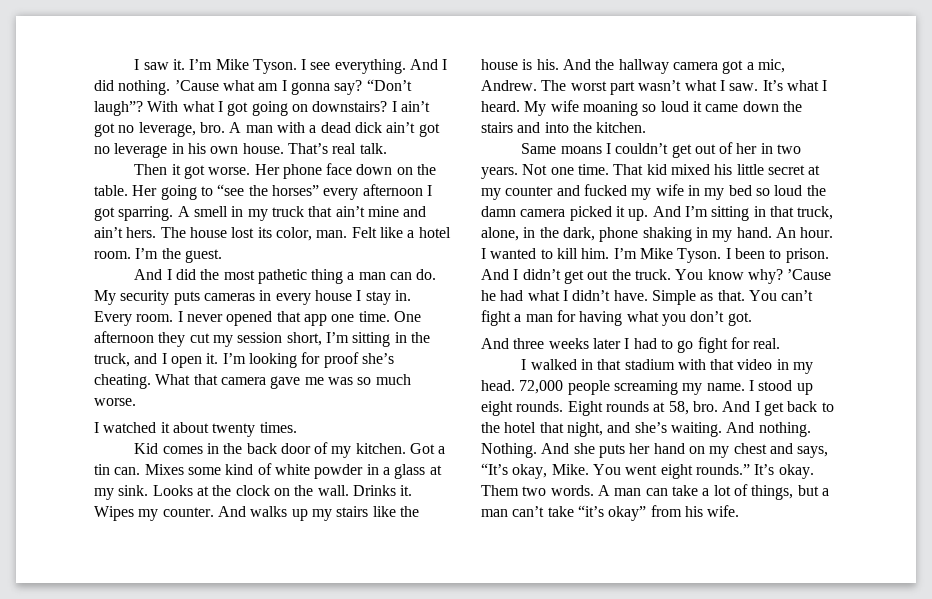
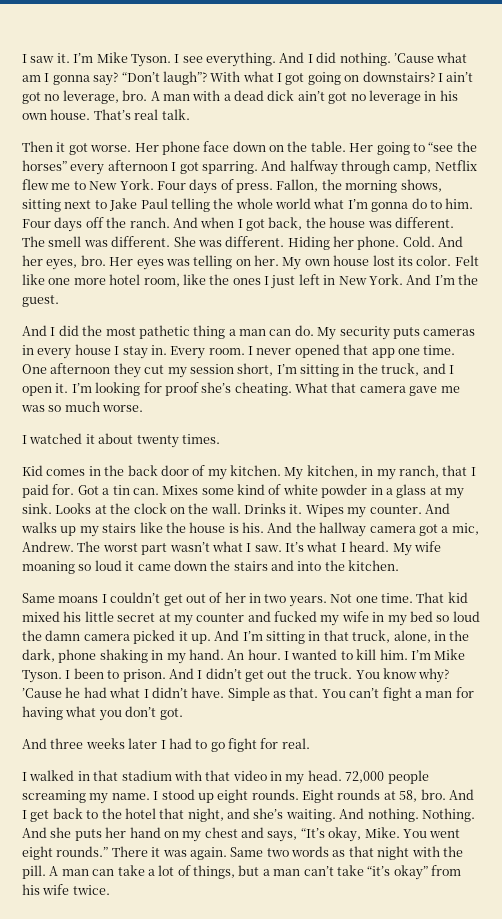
[177,206,427,221] [94,227,451,241] [94,251,131,259] A smell in my truck that ain’t mine and ain’t hers. The house lost its color, man. Felt like a hotel room. -> [261,160,477,175] [22,179,442,194] [22,198,474,212] [22,217,454,232] [22,236,464,250] [22,255,479,270] [22,274,432,289] And halfway through camp, Netflix flew me to New York. Four days of press. Fallon, the morning shows, sitting next to Jake Paul telling the whole world what I’m gonna do to him. Four days off the ranch. And when I got back, the house was different. The smell was different. She was different. Hiding her phone. Cold. And her eyes, bro. Her eyes was telling on her. My own house lost its color. Felt like one more hotel room, like the ones I just left in New York. And
(406, 448) none -> [284,465,476,480] [22,484,75,498] My kitchen, in my ranch, that I paid for.
[754,464,814,479] [481,485,594,496] It’s okay. Them two words. -> [111,846,463,860] [22,865,46,879] There it was again. Same two words as that night with the pill.
[707,505,740,517] wife. -> [42,884,110,895] wife twice.

